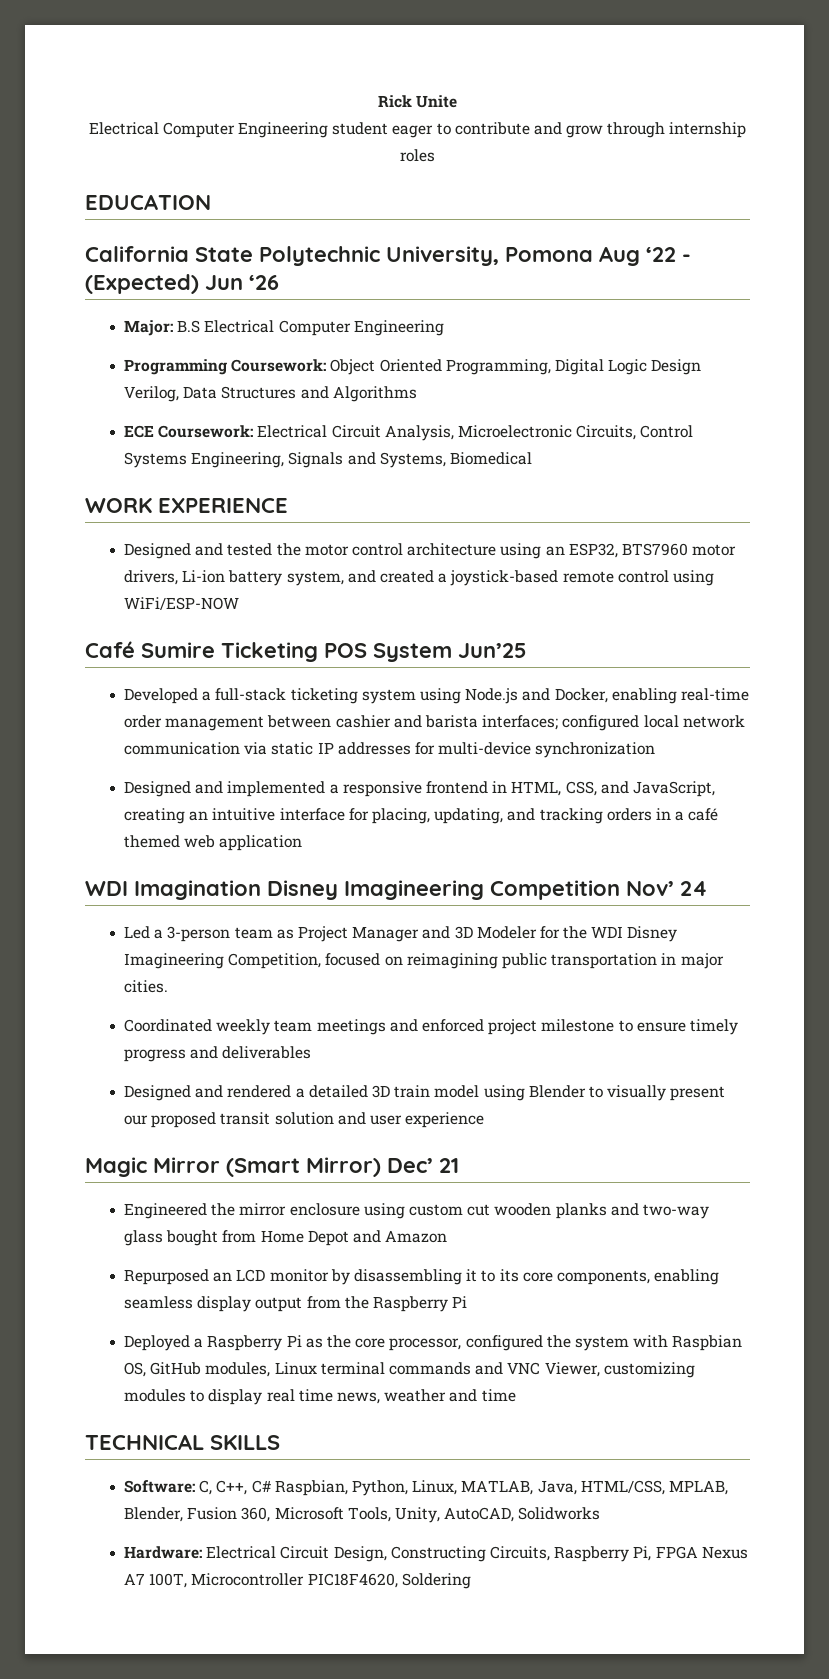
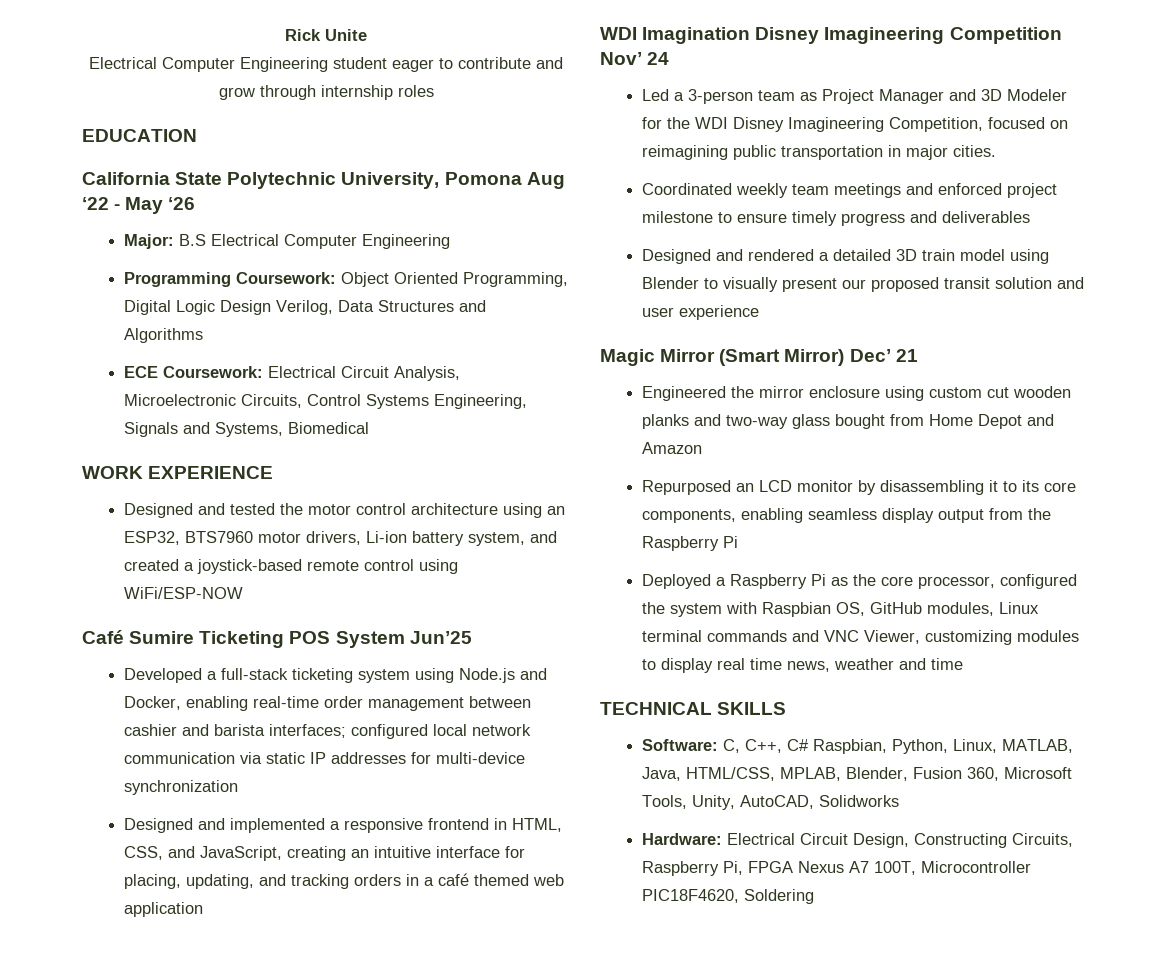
[85,274,243,294] (Expected) Jun -> [125,197,164,214] May

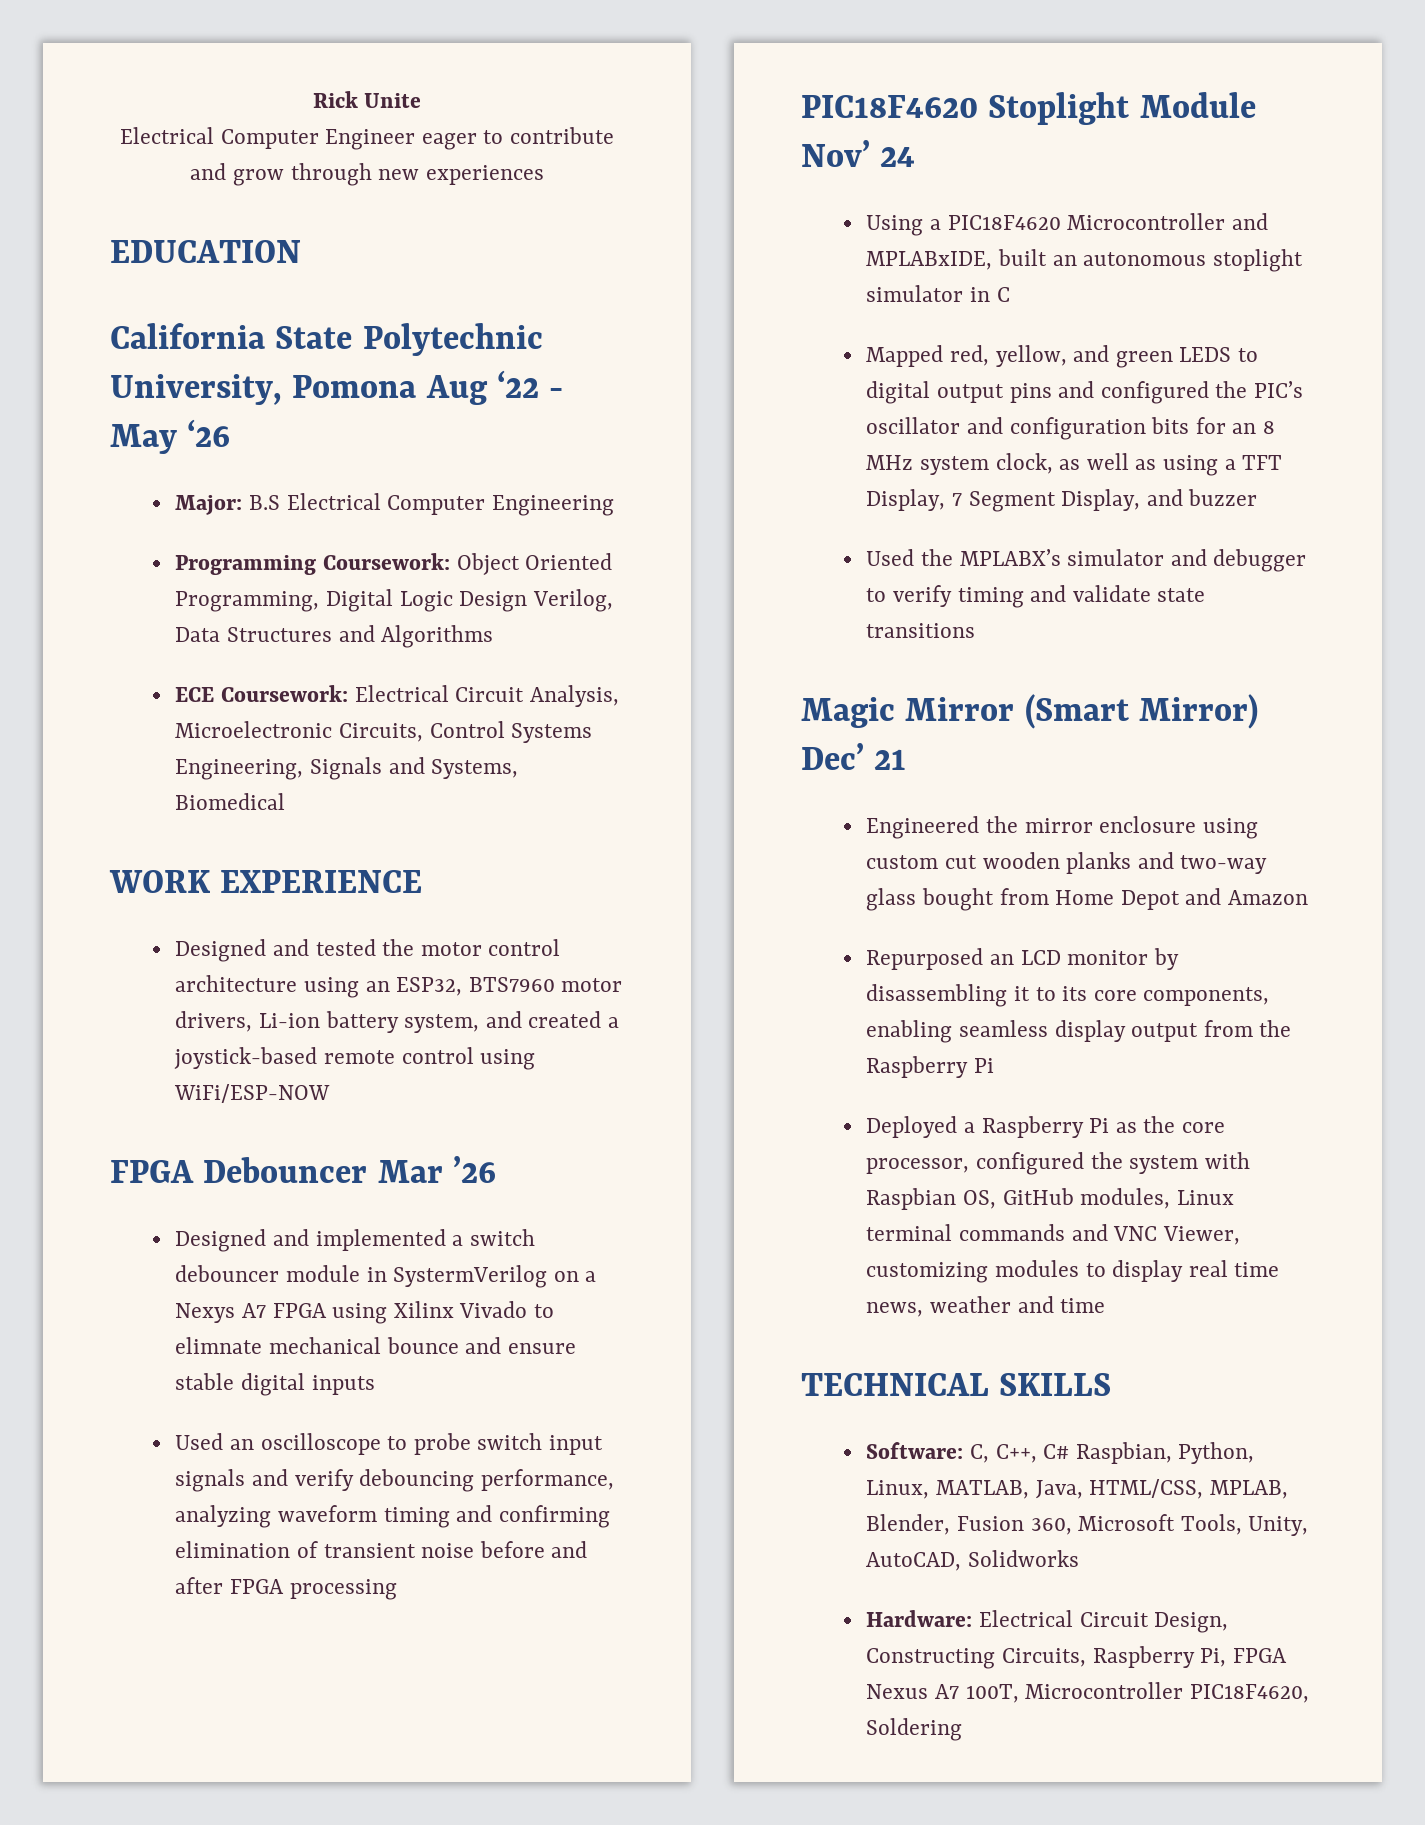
[240,57,387,72] Engineering student -> [325,129,416,150] Engineer
[320,85,434,100] internship roles -> [378,165,544,185] new experiences
[82,630,472,648] [124,668,548,683] [124,696,532,711] [124,724,532,739] [124,752,526,764] [124,780,239,795] [124,818,563,833] [124,846,526,861] [124,873,565,889] [124,902,204,917] [600,27,1062,44] [600,52,670,65] [642,89,1068,104] [642,117,1069,132] [642,145,997,160] [642,183,1058,198] [642,211,1031,226] [642,249,1050,264] [642,277,1085,292] [642,305,760,320] Café Sumire Ticketing POS System Jun’25 // Developed a full-stack ticketing system using Node.js and Docker, enabling real-time order management between cashier and barista interfaces; configured local network communication via static IP addresses for multi-device synchronization // Designed and implemented a responsive frontend in HTML, CSS, and JavaScript, creating an intuitive interface for placing, updating, and tracking orders in a café themed web application // WDI Imagination Disney Imagineering Competition Nov’ 24 // Led a 3-person team as Project Manager and 3D Modeler for the WDI Disney Imagineering Competition, focused on reimagining public transportation in major cities. // Coordinated weekly team meetings and enforced project milestone to ensure timely progress and deliverables // Designed and rendered a detailed 3D train model using Blender to visually present our proposed transit solution and user experience -> [110,1156,496,1183] [175,1229,535,1252] [175,1265,597,1288] [175,1301,555,1324] [175,1337,576,1354] [175,1373,375,1396] [175,1433,604,1455] [175,1469,614,1492] [175,1505,610,1528] [175,1541,588,1558] [175,1577,397,1600] [801,92,1256,125] [801,140,916,167] [866,213,1268,236] [866,249,1303,272] [866,285,1010,302] [866,345,1259,368] [866,381,1304,404] [866,417,1276,440] [866,453,1283,476] [866,489,1258,512] [866,549,1307,572] [866,585,1206,608] [866,623,976,638] FPGA Debouncer Mar ’26 // Designed and implemented a switch debouncer module in SystermVerilog on a Nexys A7 FPGA using Xilinx Vivado to elimnate mechanical bounce and ensure stable digital inputs // Used an oscilloscope to probe switch input signals and verify debouncing performance, analyzing waveform timing and confirming elimination of transient noise before and after FPGA processing // PIC18F4620 Stoplight Module Nov’ 24 // Using a PIC18F4620 Microcontroller and MPLABxIDE, built an autonomous stoplight simulator in C // Mapped red, yellow, and green LEDS to digital output pins and configured the PIC’s oscillator and configuration bits for an 8 MHz system clock, as well as using a TFT Display, 7 Segment Display, and buzzer // Used the MPLABX’s simulator and debugger to verify timing and validate state transitions

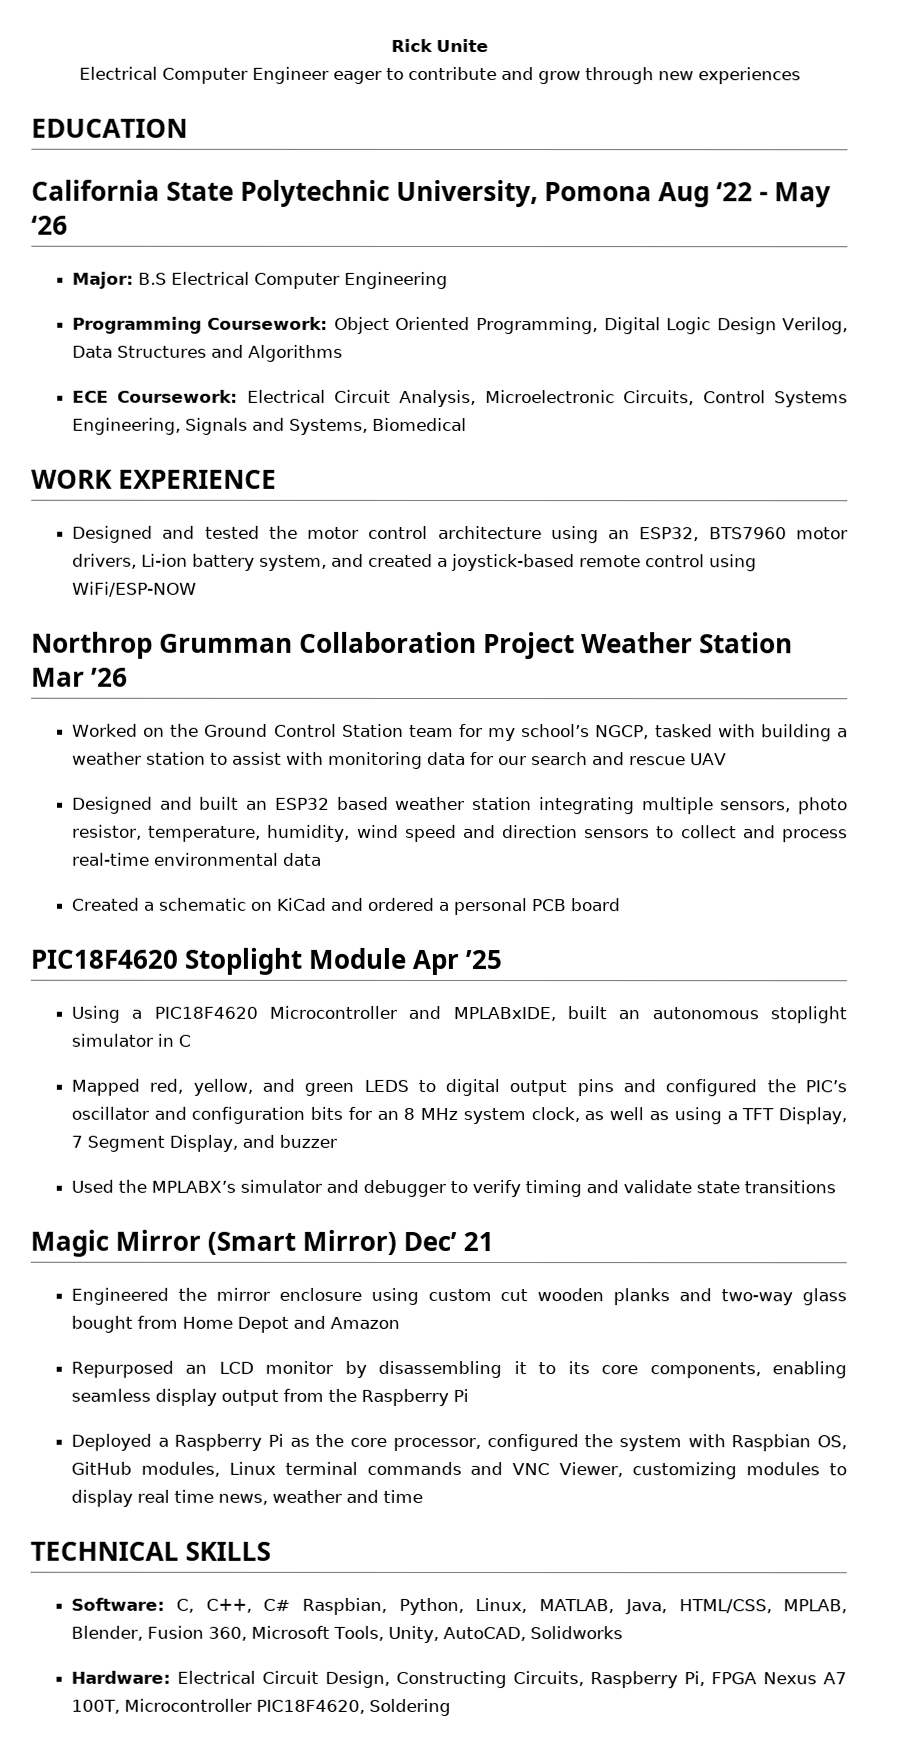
[110,1156,496,1183] [175,1229,535,1252] [175,1265,597,1288] [175,1301,555,1324] [175,1337,576,1354] [175,1373,375,1396] [175,1433,604,1455] [175,1469,614,1492] [175,1505,610,1528] [175,1541,588,1558] [175,1577,397,1600] FPGA Debouncer Mar ’26 // Designed and implemented a switch debouncer module in SystermVerilog on a Nexys A7 FPGA using Xilinx Vivado to elimnate mechanical bounce and ensure stable digital inputs // Used an oscilloscope to probe switch input signals and verify debouncing performance, analyzing waveform timing and confirming elimination of transient noise before and after FPGA processing -> [31,631,794,660] [31,667,129,687] [71,723,849,742] [71,751,727,769] [71,796,849,815] [71,824,848,843] [71,852,322,866] [70,897,620,916] Northrop Grumman Collaboration Project Weather Station Mar ’26 // Worked on the Ground Control Station team for my school’s NGCP, tasked with building a weather station to assist with monitoring data for our search and rescue UAV // Designed and built an ESP32 based weather station integrating multiple sensors, photo resistor, temperature, humidity, wind speed and direction sensors to collect and process real-time environmental data // Created a schematic on KiCad and ordered a personal PCB board
[801,140,916,167] Nov’ 24 -> [412,949,503,975] Apr ’25

